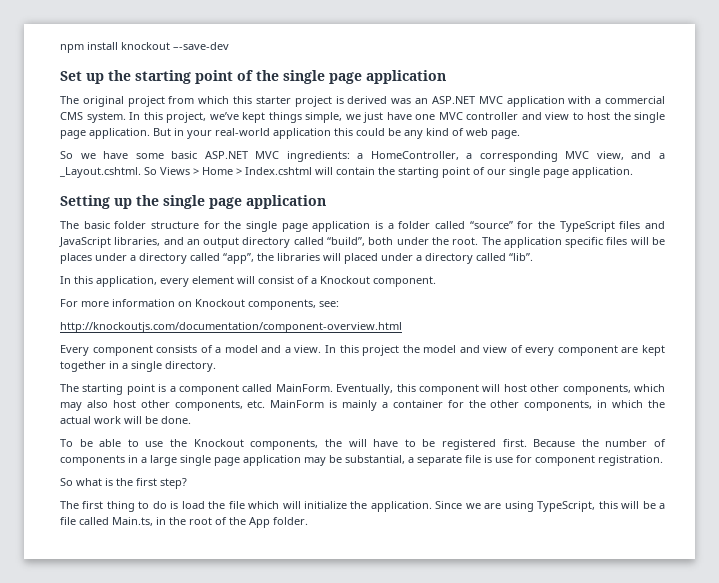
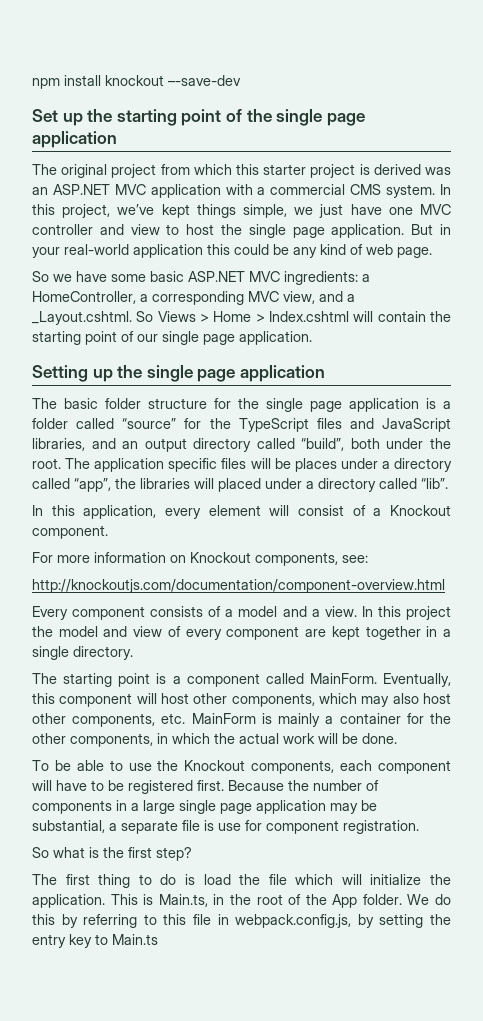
[324,439,342,447] the -> [340,760,451,774] each component
[435,501,666,512] [60,517,109,525] Since we are using TypeScript, this will be a file called -> [110,894,154,905] This is
(308, 521) none -> [407,894,451,905] [32,914,452,928] [32,934,158,948] We do this by referring to this file in webpack.config.js, by setting the entry key to Main.ts

